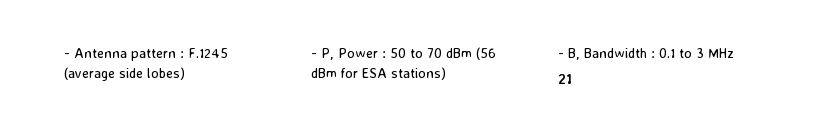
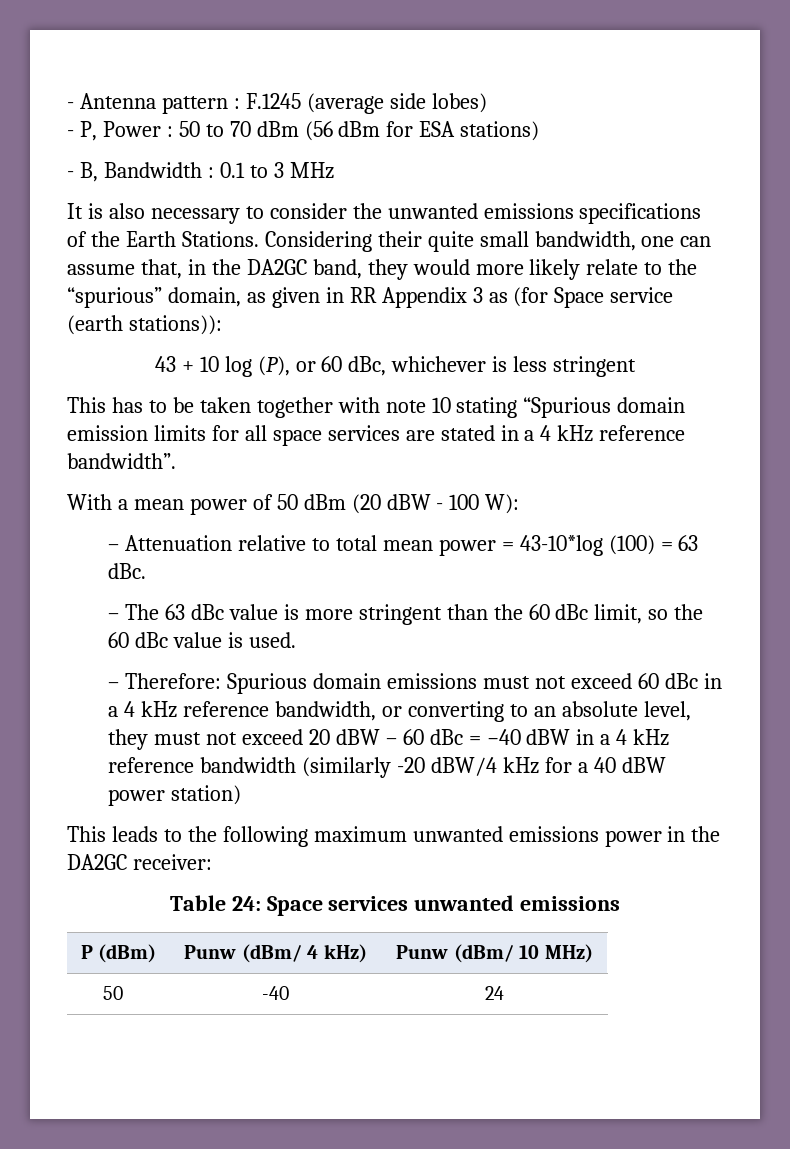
[558,74,572,84] 21 -> [67,203,702,224] [67,231,712,252] [67,259,698,280] [67,287,674,308] [67,315,222,335] [154,356,637,377] [67,397,686,418] [67,425,686,446] [67,453,176,469] [67,494,520,515] [108,535,699,556] [108,563,147,579] [108,604,704,625] [108,632,296,648] [108,673,722,694] [108,701,691,722] [108,729,670,750] [108,757,666,778] [108,785,242,806] [67,826,721,847] [67,854,212,870] [169,895,621,916] [80,944,157,963] [184,944,367,963] [396,944,593,963] [102,986,123,1000] [262,986,289,1000] [485,986,504,1000] It is also necessary to consider the unwanted emissions specifications of the Earth Stations. Considering their quite small bandwidth, one can assume that, in the DA2GC band, they would more likely relate to the “spurious” domain, as given in RR Appendix 3 as (for Space service (earth stations)): // 43 + 10 log (P), or 60 dBc, whichever is less stringent // This has to be taken together with note 10 stating “Spurious domain emission limits for all space services are stated in a 4 kHz reference bandwidth”. // With a mean power of 50 dBm (20 dBW - 100 W): // – Attenuation relative to total mean power = 43-10*log (100) = 63 dBc. // – The 63 dBc value is more stringent than the 60 dBc limit, so the 60 dBc value is used. // – Therefore: Spurious domain emissions must not exceed 60 dBc in a 4 kHz reference bandwidth, or converting to an absolute level, they must not exceed 20 dBW – 60 dBc = −40 dBW in a 4 kHz reference bandwidth (similarly -20 dBW/4 kHz for a 40 dBW power station) // This leads to the following maximum unwanted emissions power in the DA2GC receiver: // Table 24: Space services unwanted emissions // P (dBm) | Punw (dBm/ 4 kHz) | Punw (dBm/ 10 MHz) // 50 | -40 | 24

